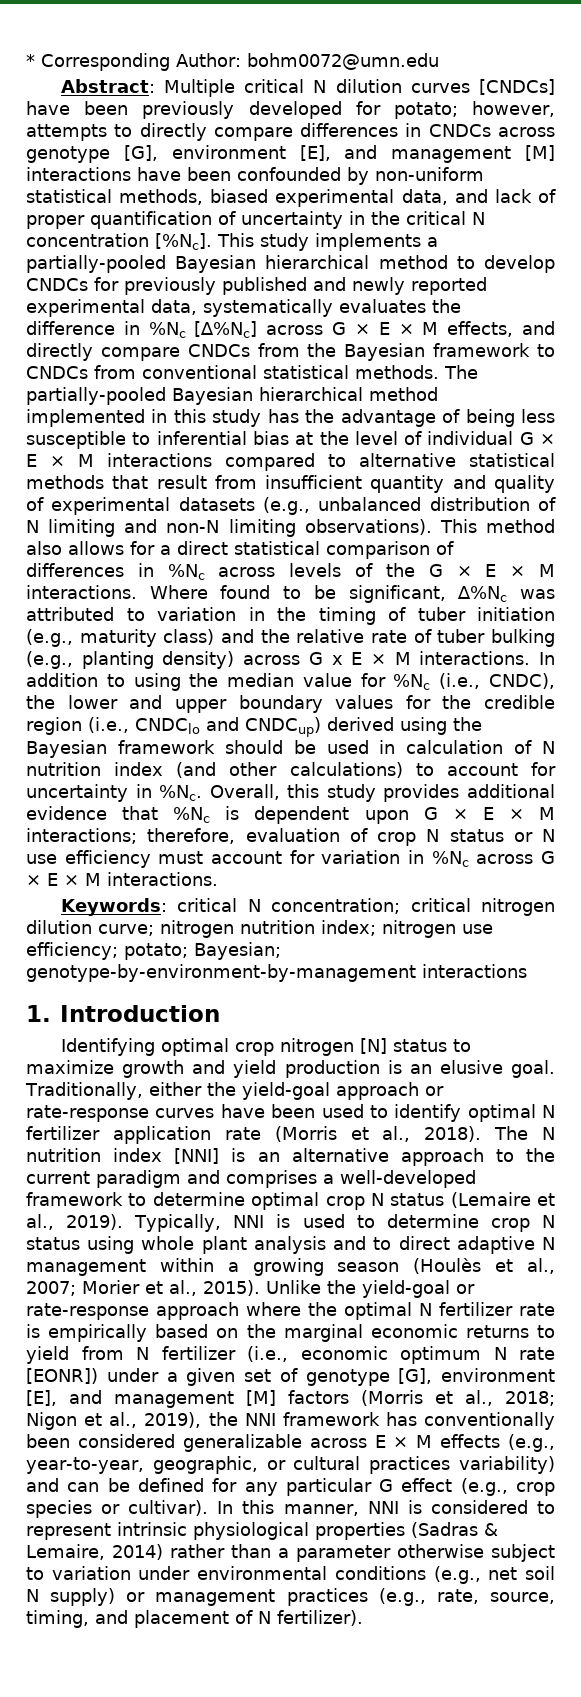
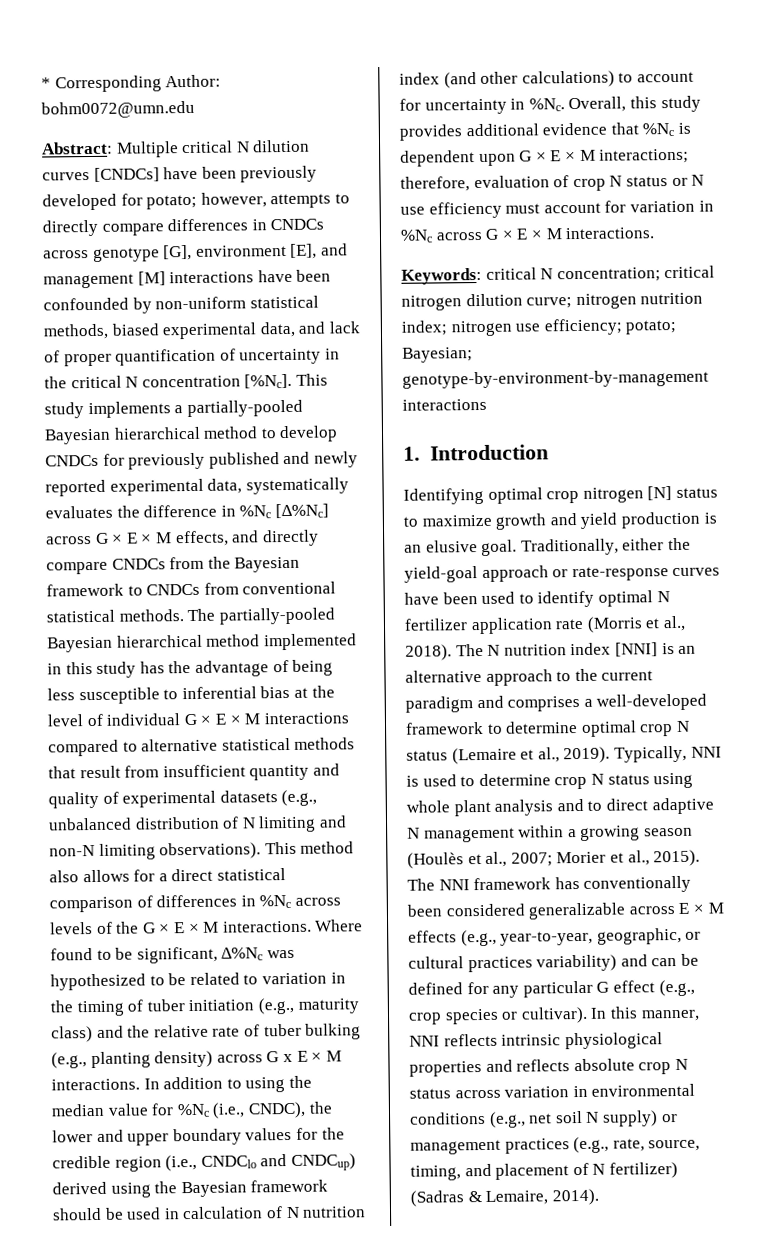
[26,607,114,621] attributed -> [50,972,240,991] hypothesized to be related
[266,1280,475,1298] [26,1302,555,1320] [26,1324,555,1342] [26,1346,555,1364] [26,1368,555,1386] [26,1390,555,1408] [26,1412,238,1430] Unlike the yield-goal or rate-response approach where the optimal N fertilizer rate is empirically based on the marginal economic returns to yield from N fertilizer (i.e., economic optimum N rate [EONR]) under a given set of genotype [G], environment [E], and management [M] factors (Morris et al., 2018; Nigon et al., 2019), the -> [407,878,435,891] The
[407,1500,555,1514] [26,1522,498,1540] [26,1544,555,1562] [26,1566,191,1580] is considered to represent intrinsic physiological properties (Sadras & Lemaire, 2014) rather than a parameter otherwise subject to variation under -> [443,1032,663,1050] [409,1058,688,1077] [409,1085,588,1099] reflects intrinsic physiological properties and reflects absolute crop N status across variation in
[277,1610,363,1626] fertilizer). -> [608,1162,678,1179] [410,1188,599,1207] fertilizer) (Sadras & Lemaire, 2014).

